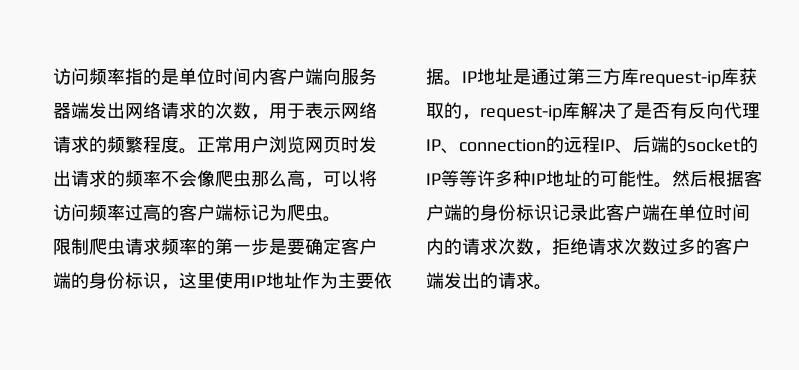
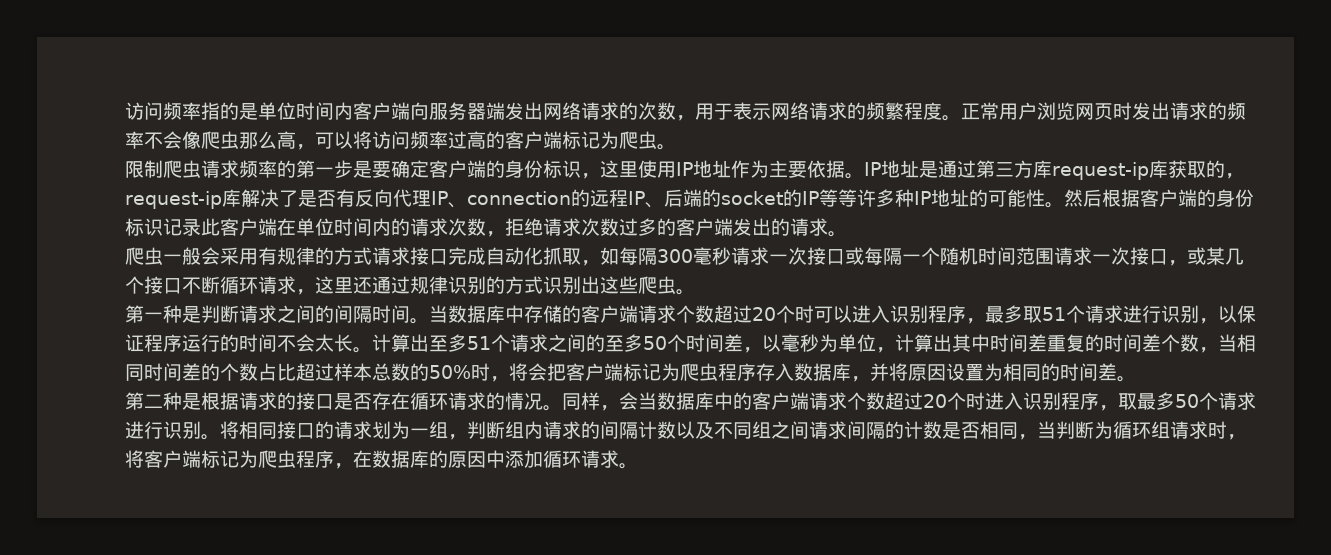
(552, 287) none -> [125,247,1244,266] [125,276,695,295] [125,305,1256,324] [125,334,1256,353] [125,363,1136,382] [125,392,1256,411] [125,421,1246,440] [125,450,638,469] // 爬虫一般会采用有规律的方式请求接口完成自动化抓取，如每隔300毫秒请求一次接口或每隔一个随机时间范围请求一次接口，或某几个接口不断循环请求，这里还通过规律识别的方式识别出这些爬虫。 // 第一种是判断请求之间的间隔时间。当数据库中存储的客户端请求个数超过20个时可以进入识别程序，最多取51个请求进行识别，以保证程序运行的时间不会太长。计算出至多51个请求之间的至多50个时间差，以毫秒为单位，计算出其中时间差重复的时间差个数，当相同时间差的个数占比超过样本总数的50%时，将会把客户端标记为爬虫程序存入数据库，并将原因设置为相同的时间差。 // 第二种是根据请求的接口是否存在循环请求的情况。同样，会当数据库中的客户端请求个数超过20个时进入识别程序，取最多50个请求进行识别。将相同接口的请求划为一组，判断组内请求的间隔计数以及不同组之间请求间隔的计数是否相同，当判断为循环组请求时，将客户端标记为爬虫程序，在数据库的原因中添加循环请求。

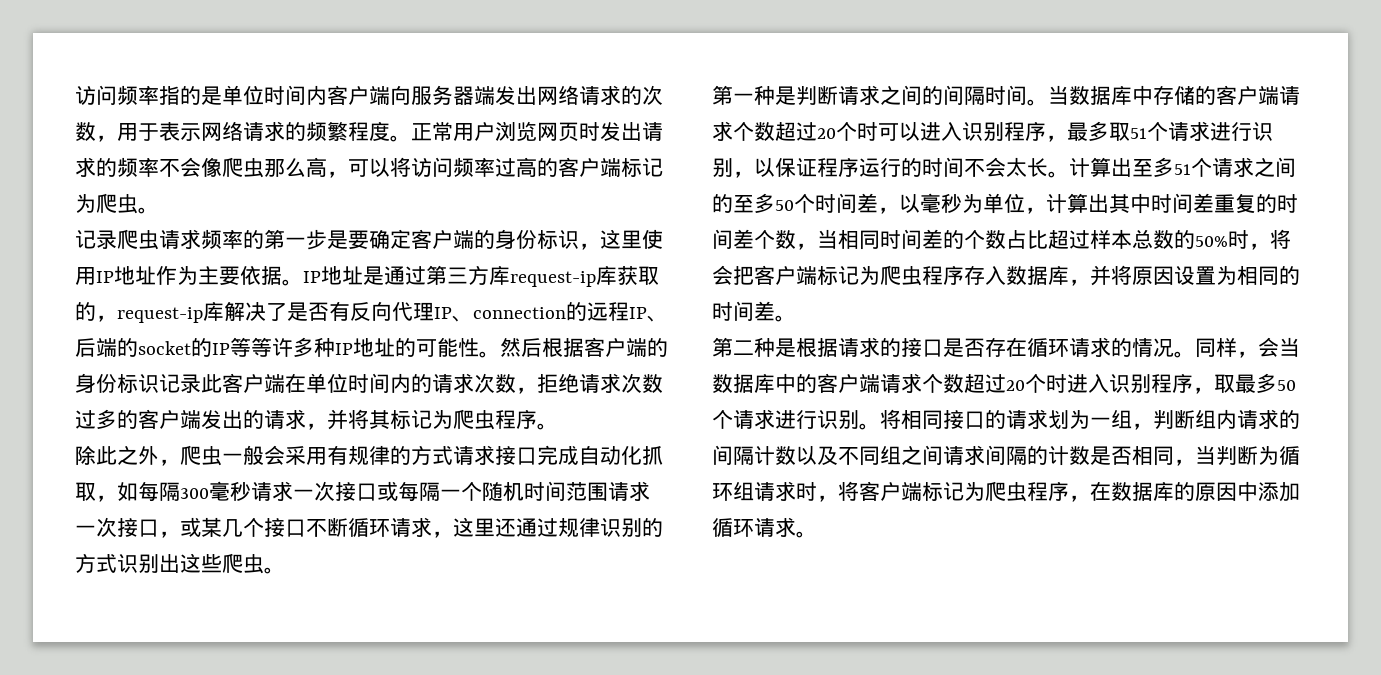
[125,160,163,178] 限制 -> [75,230,117,249] 记录
[828,231,847,237] 。 // -> [306,409,558,430] [75,445,180,466] ，并将其标记为爬虫程序。 // 除此之外，

